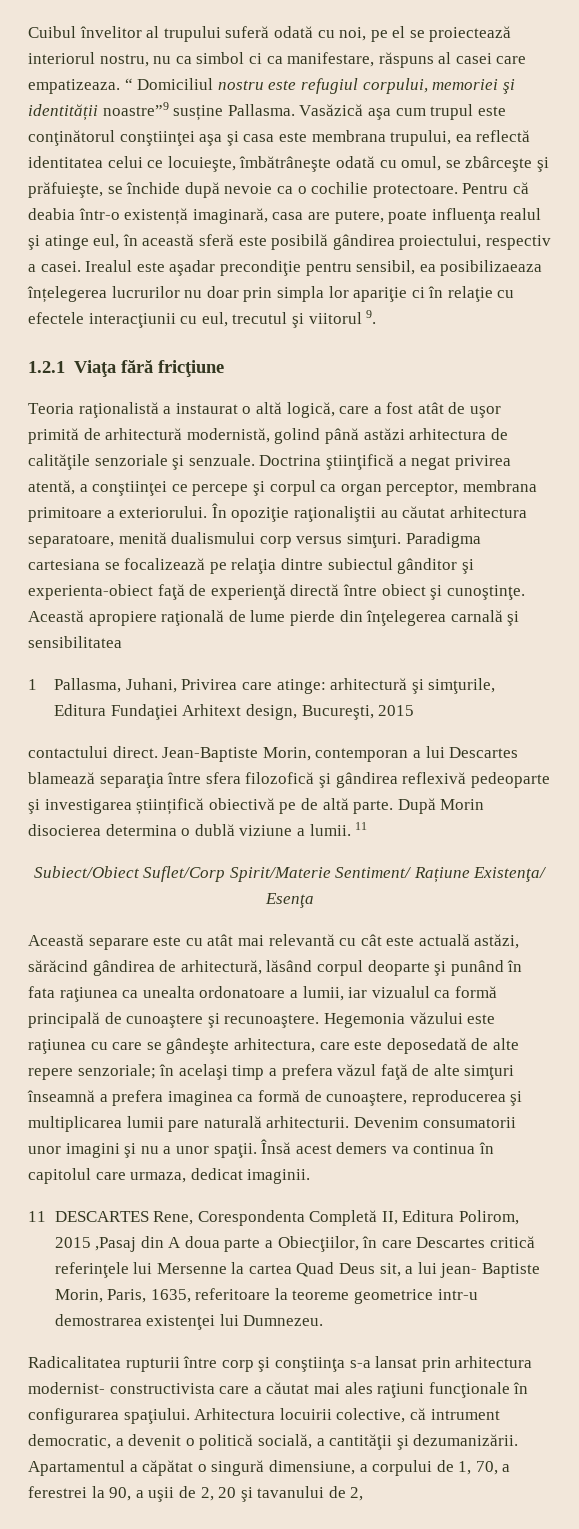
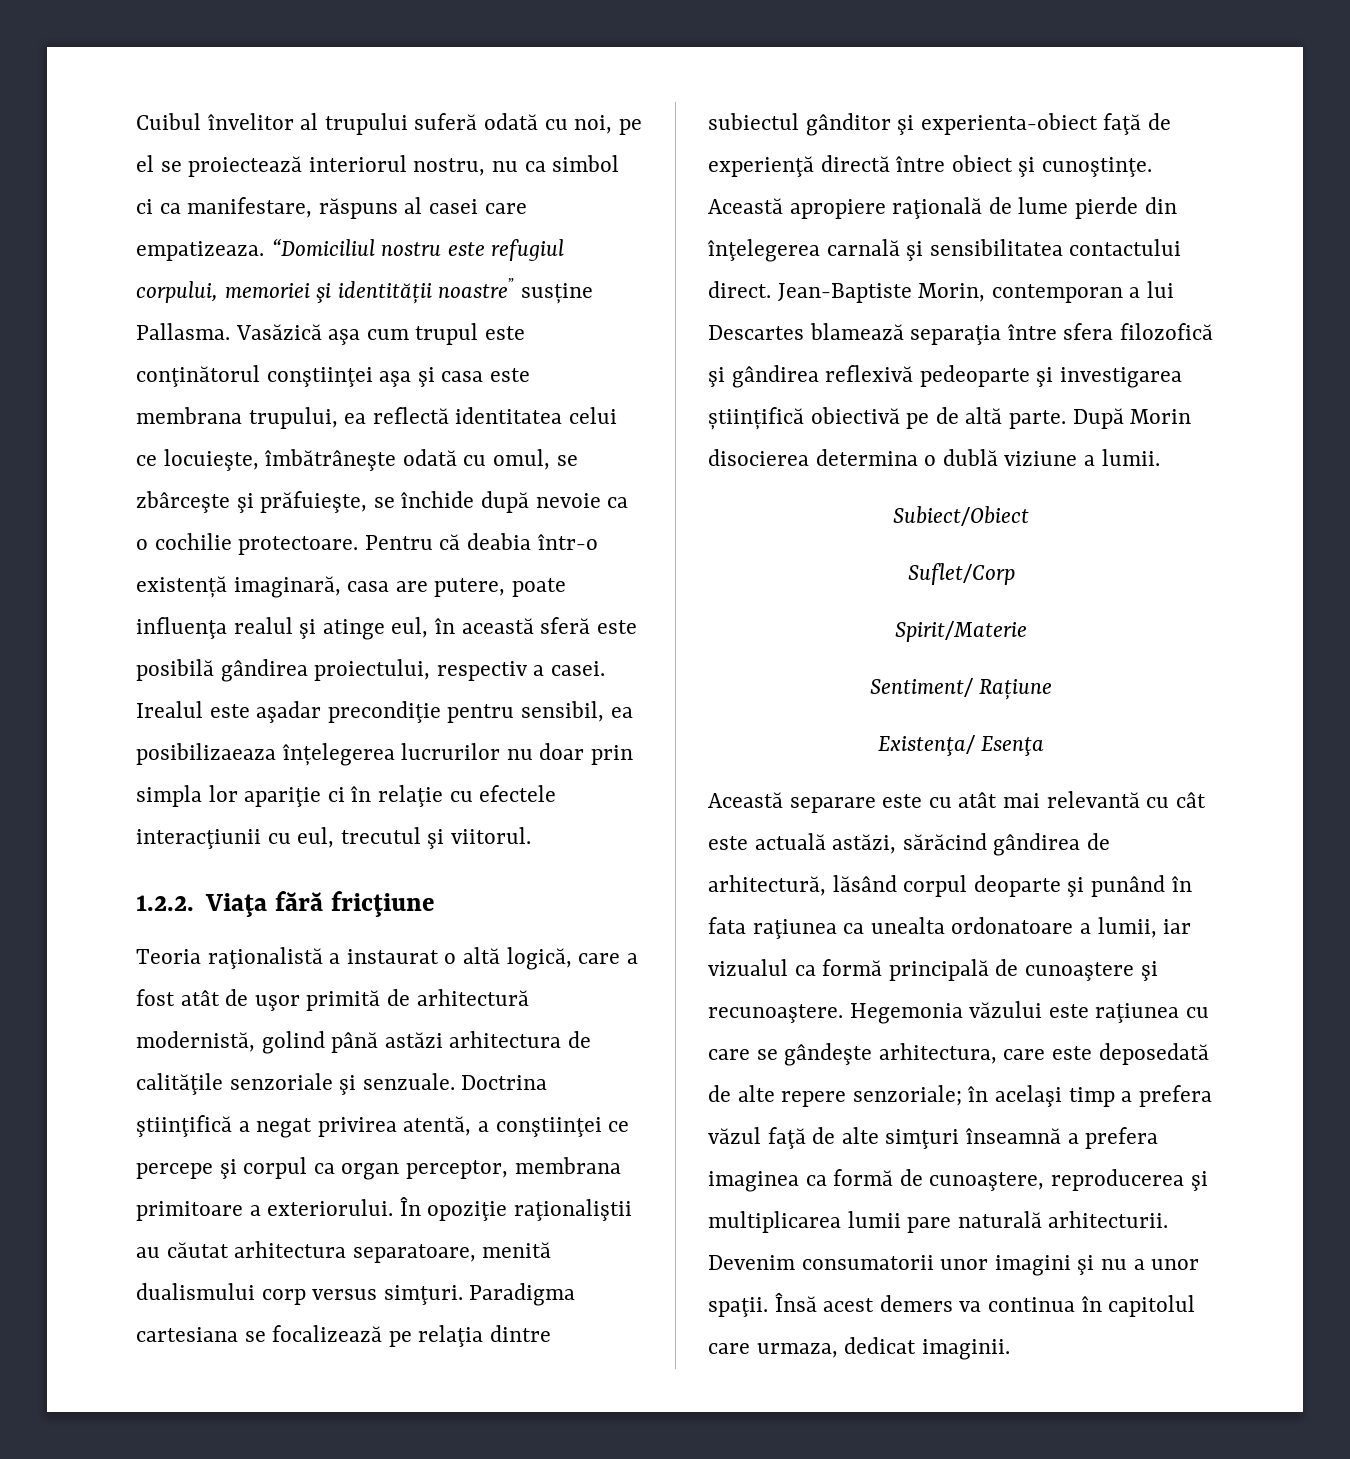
[124,78,214,90] “ Domiciliul -> [270,238,375,256] “Domiciliul
[102,102,169,116] noastre”9 -> [438,278,515,298] noastre”
[308,310,377,324] [28,361,65,373] viitorul 9. // 1.2.1 -> [451,827,532,844] [136,895,194,911] viitorul. // 1.2.2.
[28,678,496,694] [54,704,415,720] // 1 Pallasma, Juhani, Privirea care atinge: arhitectură şi simţurile, Editura Fundaţiei Arhitext design, Bucureşti, 2015 // -> (1063, 247) none
[355,822,368,830] 11 -> (1160, 457) none
(140, 872) none -> (1029, 516) //
(226, 874) none -> (1015, 574) //
(331, 874) none -> (1027, 631) //
(470, 875) none -> (1053, 689) //
[28,1210,520,1226] [54,1236,535,1252] [54,1262,540,1278] [54,1288,478,1304] [54,1314,324,1330] [28,1356,533,1372] [28,1382,529,1398] [28,1408,500,1424] [28,1434,519,1450] [28,1460,511,1476] [28,1486,364,1502] // 11 DESCARTES Rene, Corespondenta Completă II, Editura Polirom, 2015 ,Pasaj din A doua parte a Obiecţiilor, în care Descartes critică referinţele lui Mersenne la cartea Quad Deus sit, a lui jean- Baptiste Morin, Paris, 1635, referitoare la teoreme geometrice intr-u demostrarea existenţei lui Dumnezeu. // Radicalitatea rupturii între corp şi conştiinţa s-a lansat prin arhitectura modernist- constructivista care a căutat mai ales raţiuni funcţionale în configurarea spaţiului. Arhitectura locuirii colective, că intrument democratic, a devenit o politică socială, a cantităţii şi dezumanizării. Apartamentul a căpătat o singură dimensiune, a corpului de 1, 70, a ferestrei la 90, a uşii de 2, 20 şi tavanului de 2, -> (1010, 1349) none

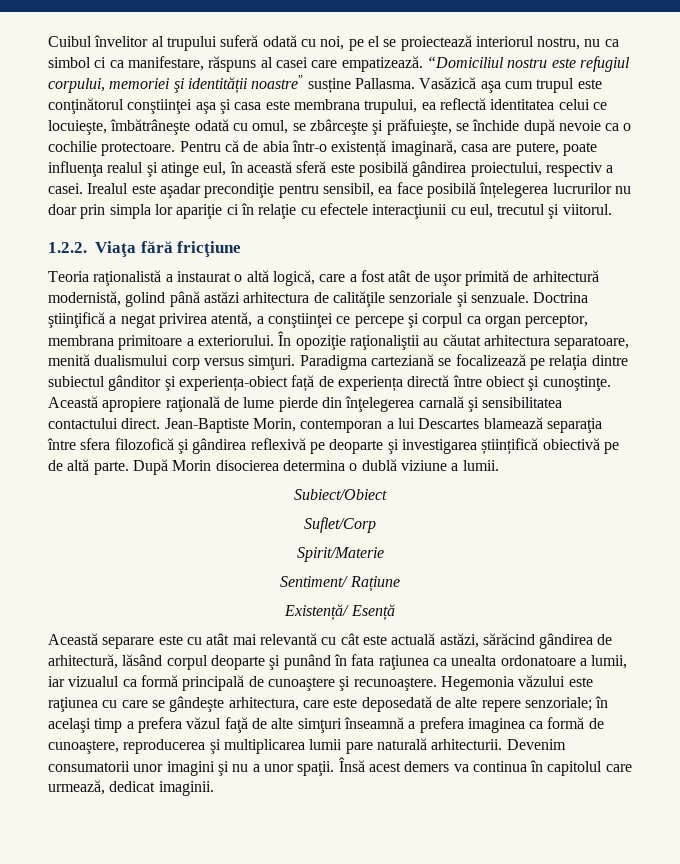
[136,241,264,261] empatizeaza. -> [341,56,423,72] empatizează.
[467,533,532,550] deabia -> [243,141,289,152] de abia
[136,743,276,765] posibilizaeaza -> [396,182,476,198] face posibilă
[136,1327,238,1342] cartesiana -> [370,354,434,366] carteziană
[920,113,1172,135] [708,156,814,177] experienta-obiect faţă de experienţă -> [178,375,403,392] experiența-obiect față de experiența
[919,365,1030,387] pedeoparte -> [309,439,384,454] pe deoparte
[877,735,1045,756] Existenţa/ Esenţa -> [284,604,395,621] Existență/ Esență
[756,1343,838,1358] urmaza, -> [48,780,105,795] urmează,

